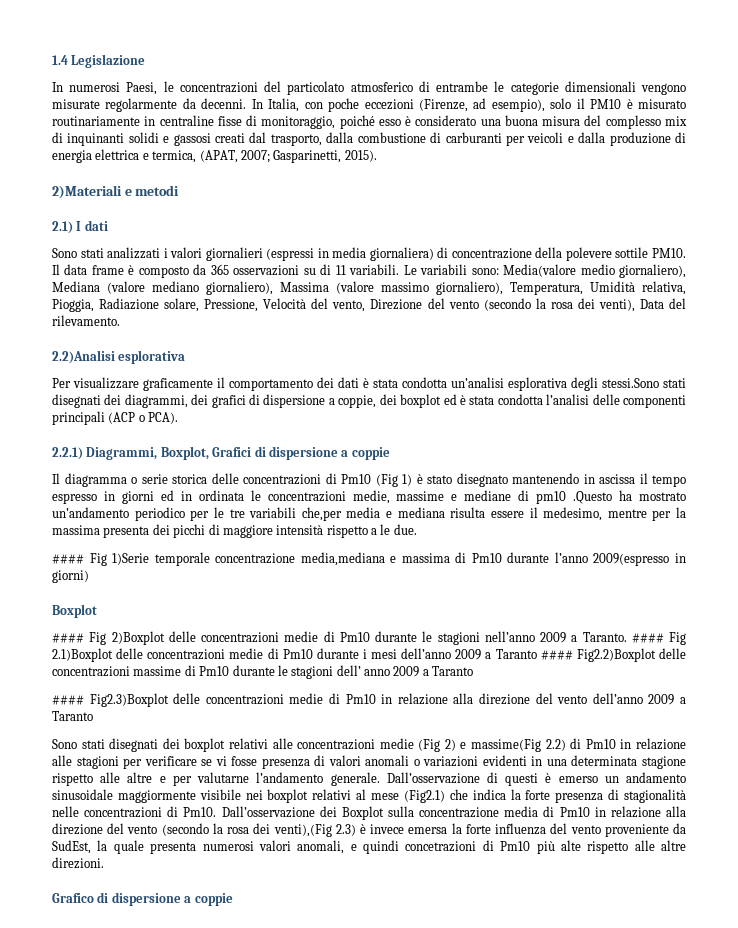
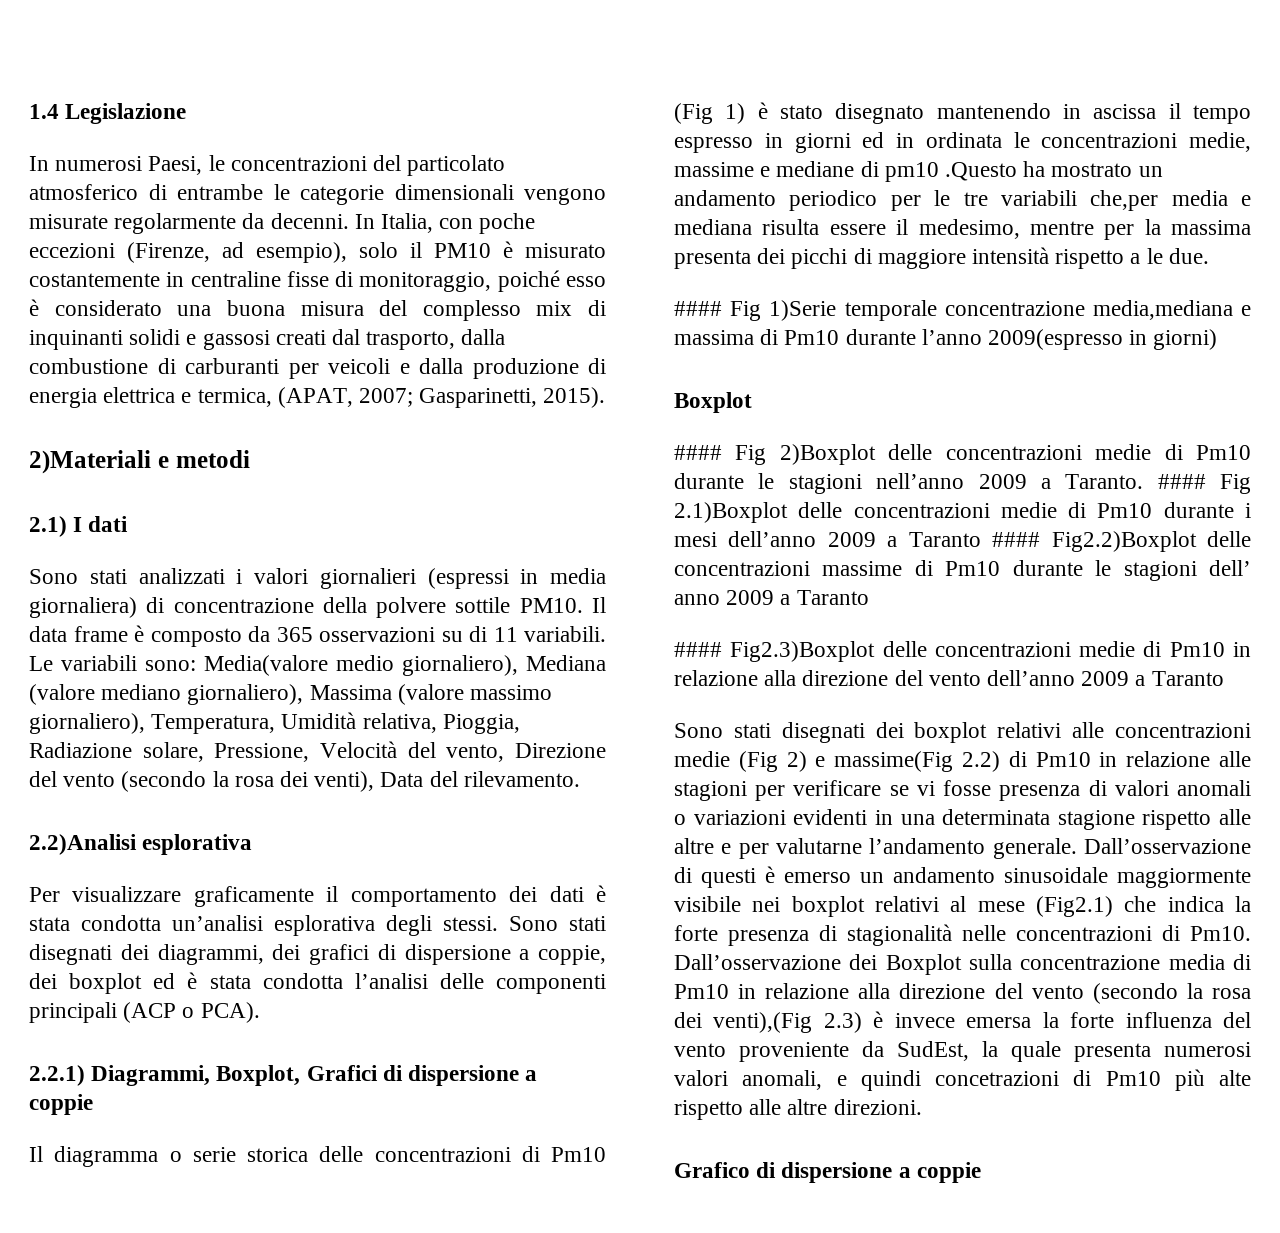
[52,116,140,126] routinariamente -> [29,273,160,287] costantemente
[565,247,612,261] polevere -> [376,597,447,618] polvere
[602,378,659,388] stessi.Sono -> [443,916,558,931] stessi. Sono
[52,507,129,518] un’andamento -> [1138,166,1163,177] [674,190,776,206] un andamento

